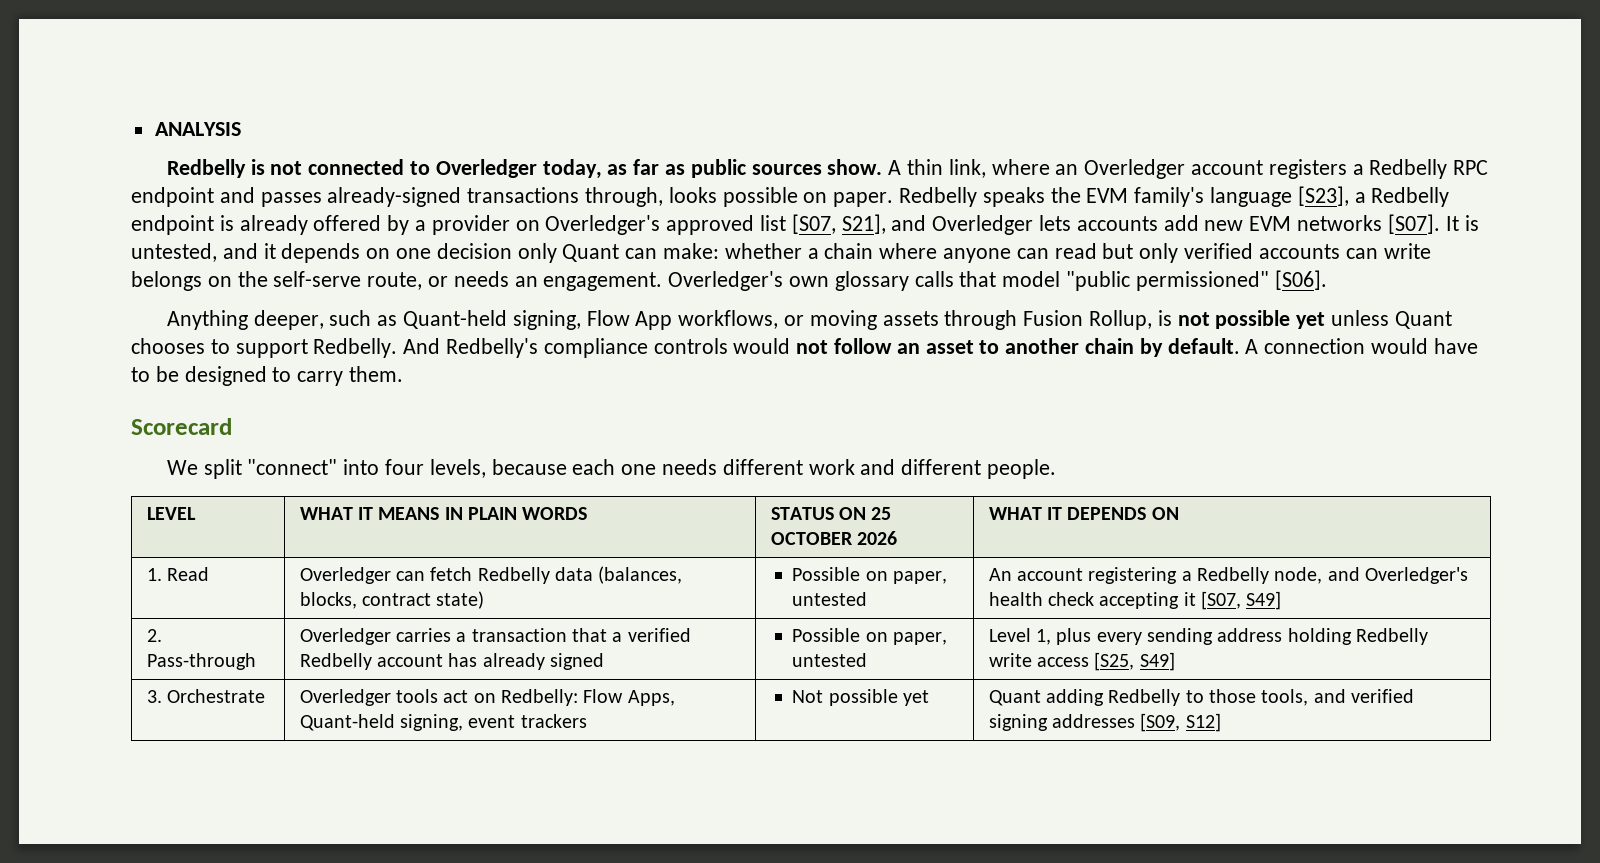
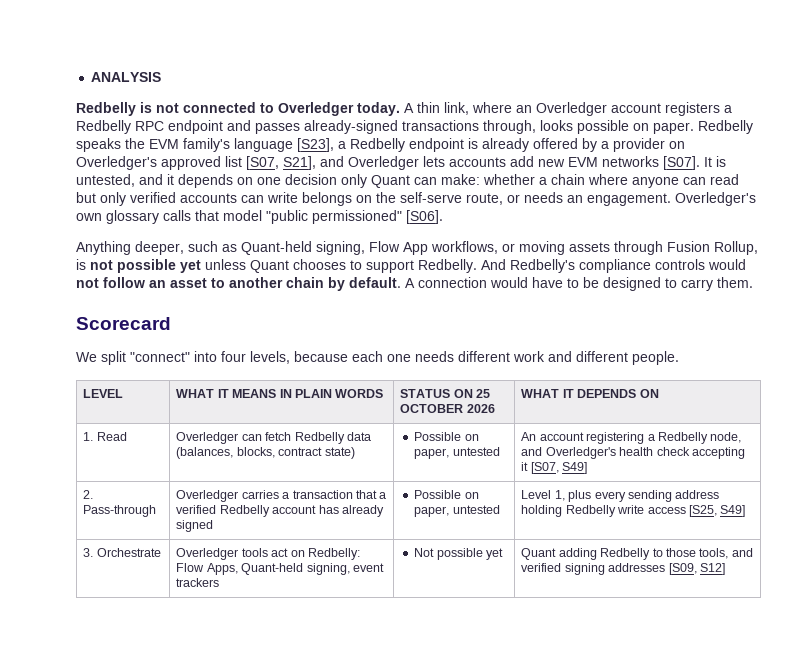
[542,159,883,179] today, as far as public sources show. -> [357,102,400,116] today.

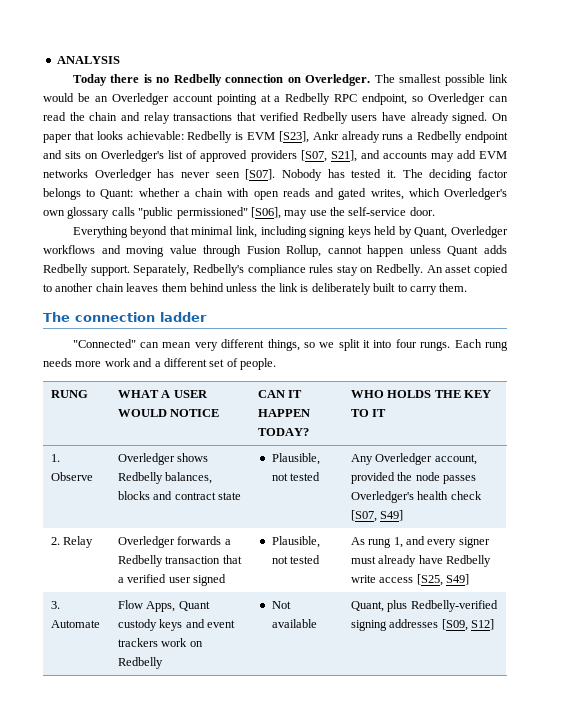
[76,102,512,116] Redbelly is not connected to Overledger today. A thin link, where -> [72,74,508,86] [43,93,90,102] Today there is no Redbelly connection on Overledger. The smallest possible link would be
[665,102,720,116] registers -> [216,94,271,105] pointing at
[168,120,753,134] [76,138,685,152] [76,156,726,170] [76,174,739,188] [76,192,756,206] [76,210,443,224] [76,241,758,255] [76,259,746,273] [76,277,753,291] [76,317,171,330] [76,351,628,365] endpoint and passes already-signed transactions through, looks possible on paper. Redbelly speaks the EVM family's language [S23], a Redbelly endpoint is already offered by a provider on Overledger's approved list [S07, S21], and Overledger lets accounts add new EVM networks [S07]. It is untested, and it depends on one decision only Quant can make: whether a chain where anyone can read but only verified accounts can write belongs on the self-serve route, or needs an engagement. Overledger's own glossary calls that model "public permissioned" [S06]. // Anything deeper, such as Quant-held signing, Flow App workflows, or moving assets through Fusion Rollup, is not possible yet unless Quant chooses to support Redbelly. And Redbelly's compliance controls would not follow an asset to another chain by default. A connection would have to be designed to carry them. // Scorecard // We split "connect" into four levels, because each one needs different work and different -> [362,93,508,105] [43,112,508,124] [43,131,509,143] [43,150,507,162] [43,169,509,181] [43,188,507,200] [43,207,435,219] [72,226,509,238] [43,245,508,257] [43,264,508,276] [43,283,468,295] [43,312,207,322] [72,339,509,351] [43,358,238,367] endpoint, so Overledger can read the chain and relay transactions that verified Redbelly users have already signed. On paper that looks achievable: Redbelly is EVM [S23], Ankr already runs a Redbelly endpoint and sits on Overledger's list of approved providers [S07, S21], and accounts may add EVM networks Overledger has never seen [S07]. Nobody has tested it. The deciding factor belongs to Quant: whether a chain with open reads and gated writes, which Overledger's own glossary calls "public permissioned" [S06], may use the self-service door. // Everything beyond that minimal link, including signing keys held by Quant, Overledger workflows and moving value through Fusion Rollup, cannot happen unless Quant adds Redbelly support. Separately, Redbelly's compliance rules stay on Redbelly. An asset copied to another chain leaves them behind unless the link is deliberately built to carry them. // The connection ladder // "Connected" can mean very different things, so we split it into four rungs. Each rung needs more work and a different set of
[83,389,124,398] [176,389,384,398] [400,389,491,398] [400,404,495,413] [521,389,659,398] LEVEL | WHAT IT MEANS IN PLAIN WORDS | STATUS ON 25 OCTOBER 2026 | WHAT IT DEPENDS ON -> [50,390,88,398] [117,390,208,398] [117,409,220,417] [257,390,303,398] [257,409,310,417] [257,428,309,436] [350,390,492,398] [350,409,387,417] RUNG | WHAT A USER WOULD NOTICE | CAN IT HAPPEN TODAY? | WHO HOLDS THE KEY TO IT
[96,432,127,441] [176,432,371,444] [176,447,355,459] [414,432,479,441] [414,447,500,459] [521,432,742,444] [521,447,543,456] Read | Overledger can fetch Redbelly data (balances, blocks, contract state) | Possible on paper, untested | An account registering a Redbelly node, and -> [50,472,93,481] [117,453,209,465] [117,472,213,484] [117,491,242,500] [271,453,320,465] [271,472,321,481] [350,453,477,465] [350,472,477,484] Observe | Overledger shows Redbelly balances, blocks and contract state | Plausible, not tested | Any Overledger account, provided the node passes
[691,447,745,459] [521,462,529,471] accepting it -> (482, 495) none
[83,505,157,517] [176,490,290,502] Pass-through | Overledger carries a -> [63,536,94,548] [117,536,231,548] [117,555,163,567] Relay | Overledger forwards a Redbelly
[219,505,384,517] [176,520,214,532] [414,490,479,499] [414,505,500,517] [521,490,720,502] [521,505,563,517] Redbelly account has already signed | Possible on paper, untested | Level 1, plus every sending address holding -> [168,574,227,586] [271,536,320,548] [271,555,321,564] [350,536,490,548] [350,555,443,567] user signed | Plausible, not tested | As rung 1, and every signer must already have
[96,548,161,557] [176,548,360,560] [176,563,384,575] [176,578,220,587] [414,548,503,560] [521,548,753,560] [521,563,562,572] Orchestrate | Overledger tools act on Redbelly: Flow Apps, Quant-held signing, event trackers | Not possible yet | Quant adding Redbelly to those tools, and verified -> [50,620,100,628] [117,600,210,612] [117,619,236,631] [117,638,203,647] [117,657,163,669] [271,601,291,609] [271,619,317,628] [350,600,498,612] Automate | Flow Apps, Quant custody keys and event trackers work on Redbelly | Not available | Quant, plus Redbelly-verified

